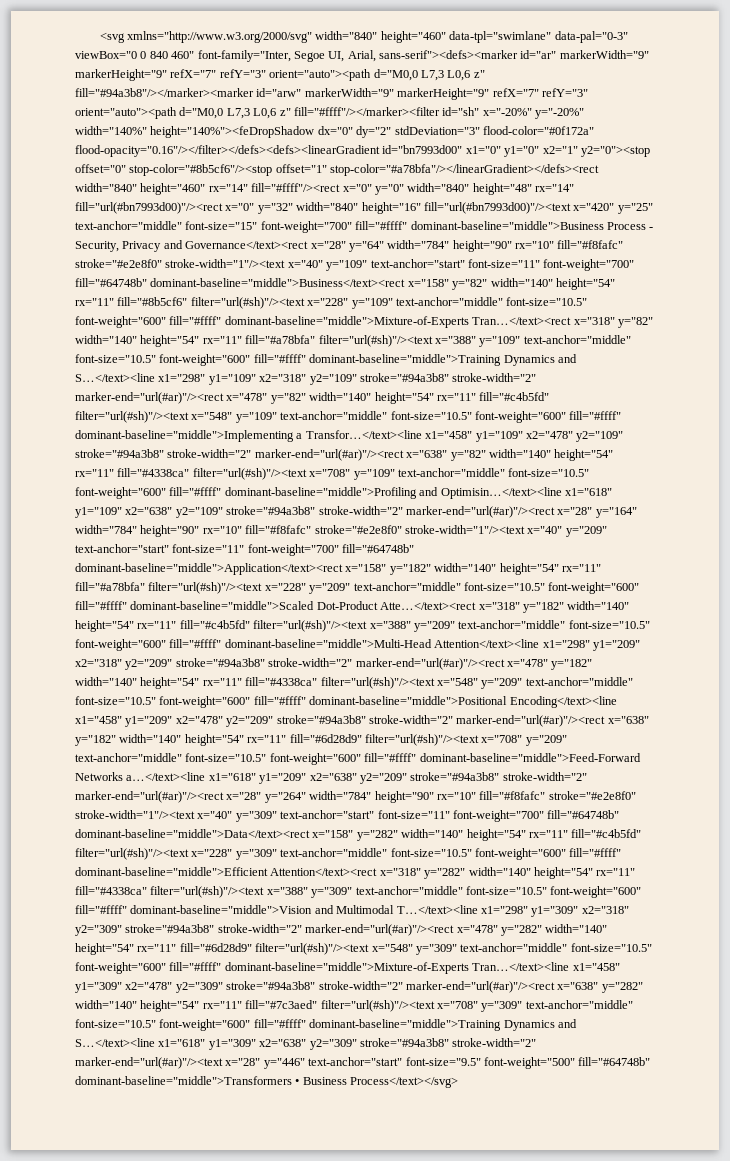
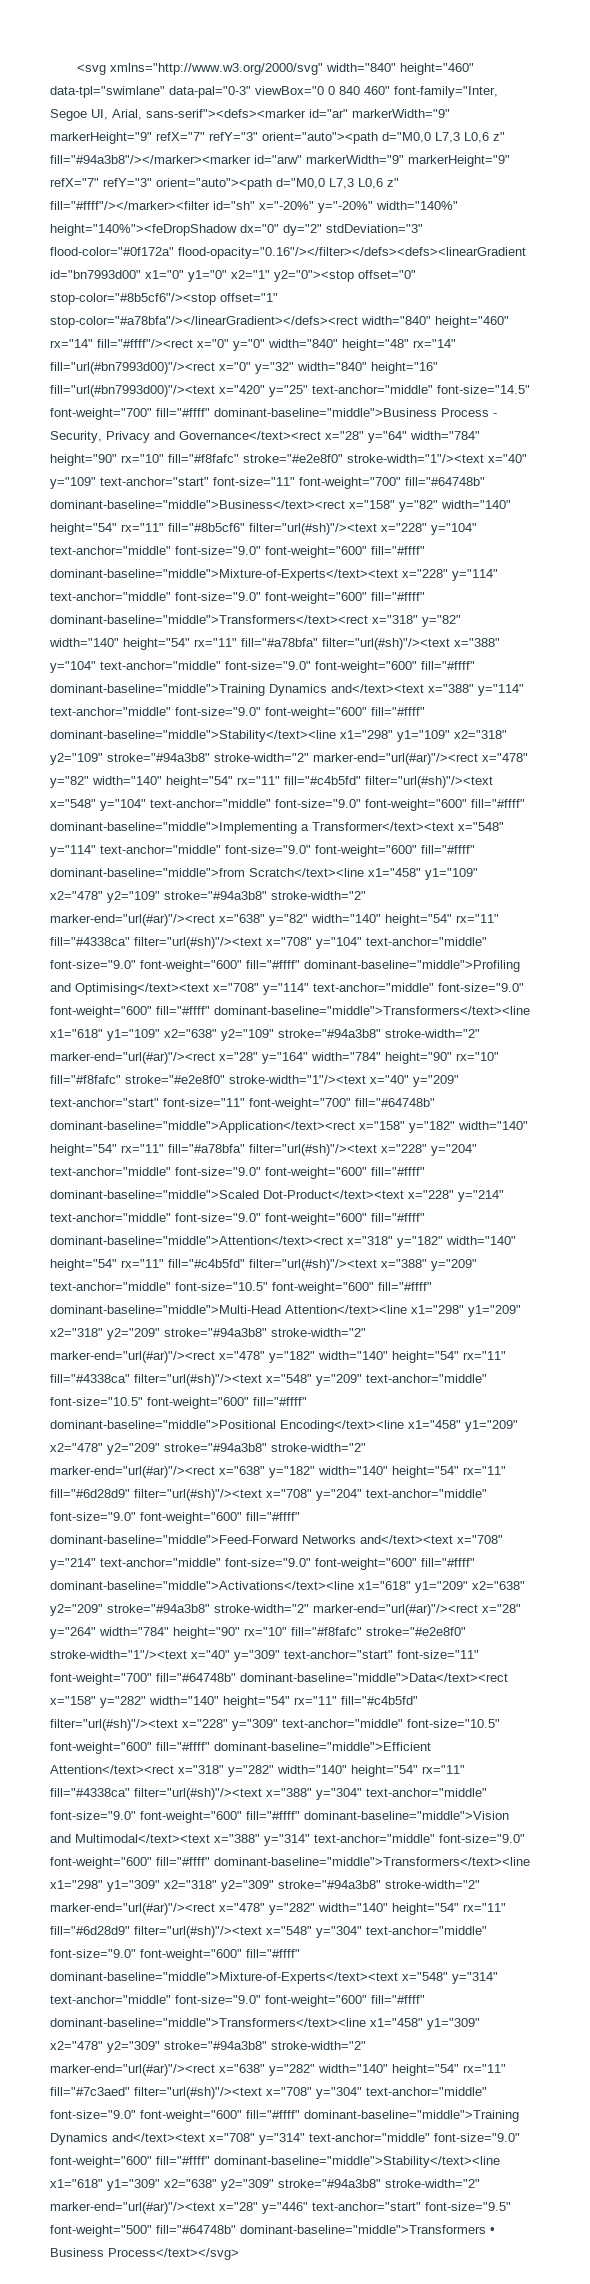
[185,221,258,230] font-size="15" -> [437,385,530,394] font-size="14.5"
[351,297,588,309] [75,316,572,328] y="109" text-anchor="middle" font-size="10.5" font-weight="600" fill="#ffff" dominant-baseline="middle">Mixture-of-Experts Tran…</text><rect -> [431,523,477,535] [50,546,425,558] [50,569,498,581] [50,592,425,604] [50,615,368,624] y="104" text-anchor="middle" font-size="9.0" font-weight="600" fill="#ffff" dominant-baseline="middle">Mixture-of-Experts</text><text x="228" y="114" text-anchor="middle" font-size="9.0" font-weight="600" fill="#ffff" dominant-baseline="middle">Transformers</text><rect
[479,335,631,347] [75,354,577,366] [75,373,155,382] y="109" text-anchor="middle" font-size="10.5" font-weight="600" fill="#ffff" dominant-baseline="middle">Training Dynamics and S…</text><line -> [50,661,475,673] [50,684,524,696] [50,707,425,719] [50,730,336,742] y="104" text-anchor="middle" font-size="9.0" font-weight="600" fill="#ffff" dominant-baseline="middle">Training Dynamics and</text><text x="388" y="114" text-anchor="middle" font-size="9.0" font-weight="600" fill="#ffff" dominant-baseline="middle">Stability</text><line
[235,411,472,423] y="109" text-anchor="middle" font-size="10.5" -> [100,799,361,811] y="104" text-anchor="middle" font-size="9.0"
[305,430,422,439] Transfor…</text><line -> [312,822,504,831] [50,845,475,857] [50,868,364,877] Transformer</text><text x="548" y="114" text-anchor="middle" font-size="9.0" font-weight="600" fill="#ffff" dominant-baseline="middle">from Scratch</text><line
[353,468,590,480] y="109" text-anchor="middle" font-size="10.5" -> [316,937,487,949] [50,960,136,969] y="104" text-anchor="middle" font-size="9.0"
[440,487,562,499] Optimisin…</text><line -> [75,983,524,995] [50,1006,530,1018] Optimising</text><text x="708" y="114" text-anchor="middle" font-size="9.0" font-weight="600" fill="#ffff" dominant-baseline="middle">Transformers</text><line
[309,582,640,594] [75,601,477,610] y="209" text-anchor="middle" font-size="10.5" font-weight="600" fill="#ffff" dominant-baseline="middle">Scaled Dot-Product Atte…</text><rect -> [431,1144,477,1156] [50,1167,425,1179] [50,1190,504,1202] [50,1213,425,1225] [50,1236,343,1245] y="204" text-anchor="middle" font-size="9.0" font-weight="600" fill="#ffff" dominant-baseline="middle">Scaled Dot-Product</text><text x="228" y="214" text-anchor="middle" font-size="9.0" font-weight="600" fill="#ffff" dominant-baseline="middle">Attention</text><rect
[525,735,567,746] [75,753,267,762] y="209" text-anchor="middle" font-size="10.5" -> [316,1489,487,1501] [50,1512,136,1521] y="204" text-anchor="middle" font-size="9.0"
[126,772,206,781] a…</text><line -> [360,1535,503,1544] [50,1558,475,1570] [50,1581,354,1590] and</text><text x="708" y="214" text-anchor="middle" font-size="9.0" font-weight="600" fill="#ffff" dominant-baseline="middle">Activations</text><line
[311,886,547,898] y="309" text-anchor="middle" font-size="10.5" -> [316,1788,487,1800] [50,1811,136,1820] y="304" text-anchor="middle" font-size="9.0"
[336,905,478,914] Multimodal T…</text><line -> [75,1834,525,1846] [50,1857,530,1869] Multimodal</text><text x="388" y="314" text-anchor="middle" font-size="9.0" font-weight="600" fill="#ffff" dominant-baseline="middle">Transformers</text><line
[415,943,652,955] [75,962,570,974] y="309" text-anchor="middle" font-size="10.5" font-weight="600" fill="#ffff" dominant-baseline="middle">Mixture-of-Experts Tran…</text><line -> [316,1926,487,1938] [50,1949,300,1961] [50,1972,498,1984] [50,1995,425,2007] [50,2018,366,2027] y="304" text-anchor="middle" font-size="9.0" font-weight="600" fill="#ffff" dominant-baseline="middle">Mixture-of-Experts</text><text x="548" y="314" text-anchor="middle" font-size="9.0" font-weight="600" fill="#ffff" dominant-baseline="middle">Transformers</text><line
[481,1000,633,1012] [75,1019,577,1031] [75,1038,155,1047] y="309" text-anchor="middle" font-size="10.5" font-weight="600" fill="#ffff" dominant-baseline="middle">Training Dynamics and S…</text><line -> [316,2087,487,2099] [50,2110,519,2122] [50,2133,520,2145] [50,2156,500,2168] y="304" text-anchor="middle" font-size="9.0" font-weight="600" fill="#ffff" dominant-baseline="middle">Training Dynamics and</text><text x="708" y="314" text-anchor="middle" font-size="9.0" font-weight="600" fill="#ffff" dominant-baseline="middle">Stability</text><line

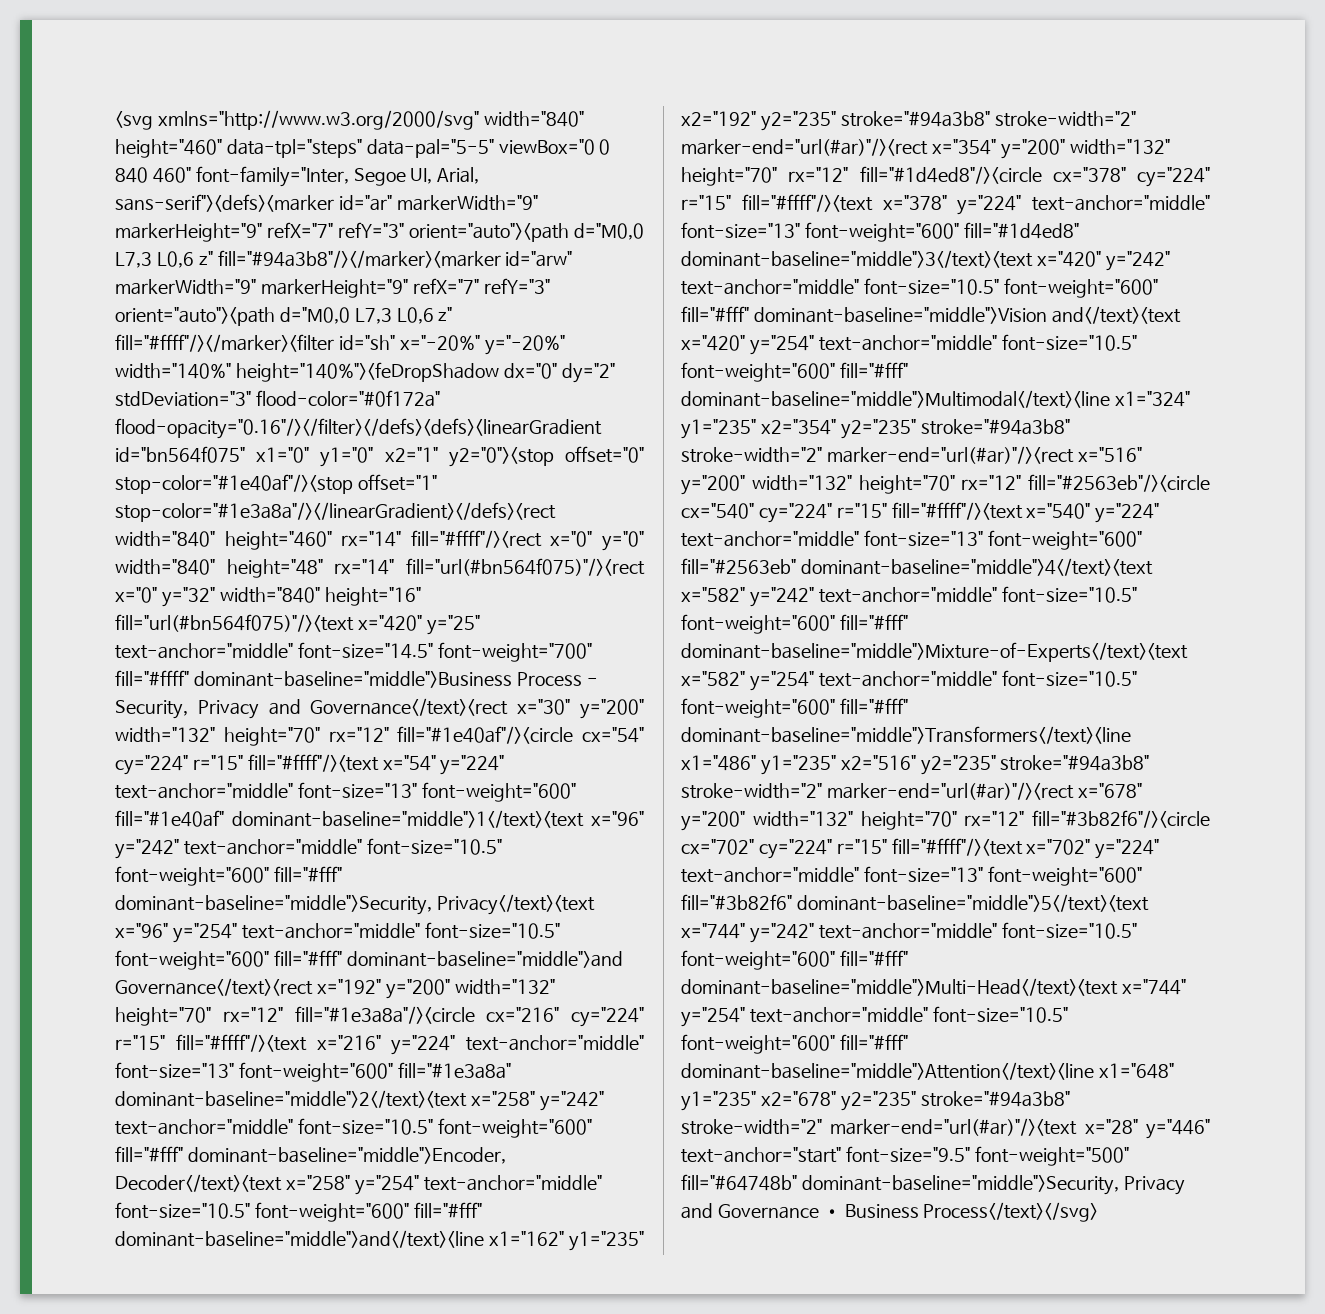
[50,86,251,98] data-tpl="swimlane" data-pal="0-3" -> [226,139,494,158] data-tpl="steps" data-pal="5-5"
[50,270,141,279] id="bn7993d00" -> [115,446,245,463] id="bn564f075"
[50,293,278,305] [50,316,358,328] stop-color="#8b5cf6"/><stop offset="1" stop-color="#a78bfa"/></linearGradient></defs><rect -> [115,474,437,494] [115,502,556,522] stop-color="#1e40af"/><stop offset="1" stop-color="#1e3a8a"/></linearGradient></defs><rect
[50,362,215,374] fill="url(#bn7993d00)"/><rect -> [405,558,645,576] fill="url(#bn564f075)"/><rect
[50,385,215,397] fill="url(#bn7993d00)"/><text -> [115,614,354,632] fill="url(#bn564f075)"/><text
[325,431,480,443] [50,454,527,466] [50,477,485,489] [50,500,511,512] [50,523,477,535] [50,546,425,558] [50,569,498,581] [50,592,425,604] [50,615,461,627] [49,638,500,650] [50,661,475,673] [50,684,524,696] [50,707,425,719] [50,730,507,742] [50,753,528,765] [50,776,493,788] [50,799,525,811] [50,822,504,834] [50,845,475,857] [50,868,478,880] [50,891,366,903] [50,914,499,926] [50,937,487,949] [50,960,520,972] [50,983,524,995] [50,1006,530,1018] [50,1029,480,1041] [50,1052,499,1064] [50,1075,459,1087] [50,1098,435,1110] [50,1121,528,1133] [50,1144,477,1156] [50,1167,425,1179] [50,1190,504,1202] [50,1213,425,1225] [50,1236,516,1248] [50,1259,477,1271] [50,1282,432,1294] [50,1305,521,1317] [50,1328,366,1340] [50,1351,506,1363] [50,1374,487,1386] [50,1397,307,1409] [50,1420,518,1432] [50,1443,366,1455] [50,1466,506,1478] [50,1489,487,1501] [50,1512,300,1524] [50,1535,503,1544] [50,1558,475,1570] [50,1581,525,1593] [50,1604,521,1616] [50,1627,466,1639] [50,1650,479,1662] [50,1673,508,1685] [50,1696,418,1708] [50,1719,500,1731] [50,1742,431,1754] [50,1765,465,1777] [50,1788,487,1800] [50,1811,509,1823] [50,1834,525,1846] [50,1857,530,1869] [50,1880,480,1892] [50,1903,506,1915] [50,1926,487,1938] [50,1949,300,1961] [50,1972,498,1984] [50,1995,425,2007] [50,2018,480,2030] [50,2041,366,2053] [50,2064,506,2076] [50,2087,487,2099] [50,2110,519,2122] [50,2133,520,2145] [50,2156,500,2168] [50,2179,274,2191] x="28" y="64" width="784" height="90" rx="10" fill="#f8fafc" stroke="#e2e8f0" stroke-width="1"/><text x="40" y="109" text-anchor="start" font-size="11" font-weight="700" fill="#64748b" dominant-baseline="middle">Business</text><rect x="158" y="82" width="140" height="54" rx="11" fill="#8b5cf6" filter="url(#sh)"/><text x="228" y="104" text-anchor="middle" font-size="9.0" font-weight="600" fill="#ffff" dominant-baseline="middle">Mixture-of-Experts</text><text x="228" y="114" text-anchor="middle" font-size="9.0" font-weight="600" fill="#ffff" dominant-baseline="middle">Transformers</text><rect x="318" y="82" width="140" height="54" rx="11" fill="#a78bfa" filter="url(#sh)"/><text x="388" y="104" text-anchor="middle" font-size="9.0" font-weight="600" fill="#ffff" dominant-baseline="middle">Training Dynamics and</text><text x="388" y="114" text-anchor="middle" font-size="9.0" font-weight="600" fill="#ffff" dominant-baseline="middle">Stability</text><line x1="298" y1="109" x2="318" y2="109" stroke="#94a3b8" stroke-width="2" marker-end="url(#ar)"/><rect x="478" y="82" width="140" height="54" rx="11" fill="#c4b5fd" filter="url(#sh)"/><text x="548" y="104" text-anchor="middle" font-size="9.0" font-weight="600" fill="#ffff" dominant-baseline="middle">Implementing a Transformer</text><text x="548" y="114" text-anchor="middle" font-size="9.0" font-weight="600" fill="#ffff" dominant-baseline="middle">from Scratch</text><line x1="458" y1="109" x2="478" y2="109" stroke="#94a3b8" stroke-width="2" marker-end="url(#ar)"/><rect x="638" y="82" width="140" height="54" rx="11" fill="#4338ca" filter="url(#sh)"/><text x="708" y="104" text-anchor="middle" font-size="9.0" font-weight="600" fill="#ffff" dominant-baseline="middle">Profiling and Optimising</text><text x="708" y="114" text-anchor="middle" font-size="9.0" font-weight="600" fill="#ffff" dominant-baseline="middle">Transformers</text><line x1="618" y1="109" x2="638" y2="109" stroke="#94a3b8" stroke-width="2" marker-end="url(#ar)"/><rect x="28" y="164" width="784" height="90" rx="10" fill="#f8fafc" stroke="#e2e8f0" stroke-width="1"/><text x="40" y="209" text-anchor="start" font-size="11" font-weight="700" fill="#64748b" dominant-baseline="middle">Application</text><rect x="158" y="182" width="140" height="54" rx="11" fill="#a78bfa" filter="url(#sh)"/><text x="228" y="204" text-anchor="middle" font-size="9.0" font-weight="600" fill="#ffff" dominant-baseline="middle">Scaled Dot-Product</text><text x="228" y="214" text-anchor="middle" font-size="9.0" font-weight="600" fill="#ffff" dominant-baseline="middle">Attention</text><rect x="318" y="182" width="140" height="54" rx="11" fill="#c4b5fd" filter="url(#sh)"/><text x="388" y="209" text-anchor="middle" font-size="10.5" font-weight="600" fill="#ffff" dominant-baseline="middle">Multi-Head Attention</text><line x1="298" y1="209" x2="318" y2="209" stroke="#94a3b8" stroke-width="2" marker-end="url(#ar)"/><rect x="478" y="182" width="140" height="54" rx="11" fill="#4338ca" filter="url(#sh)"/><text x="548" y="209" text-anchor="middle" font-size="10.5" font-weight="600" fill="#ffff" dominant-baseline="middle">Positional Encoding</text><line x1="458" y1="209" x2="478" y2="209" stroke="#94a3b8" stroke-width="2" marker-end="url(#ar)"/><rect x="638" y="182" width="140" height="54" rx="11" fill="#6d28d9" filter="url(#sh)"/><text x="708" y="204" text-anchor="middle" font-size="9.0" font-weight="600" fill="#ffff" dominant-baseline="middle">Feed-Forward Networks and</text><text x="708" y="214" text-anchor="middle" font-size="9.0" font-weight="600" fill="#ffff" dominant-baseline="middle">Activations</text><line x1="618" y1="209" x2="638" y2="209" stroke="#94a3b8" stroke-width="2" marker-end="url(#ar)"/><rect x="28" y="264" width="784" height="90" rx="10" fill="#f8fafc" stroke="#e2e8f0" stroke-width="1"/><text x="40" y="309" text-anchor="start" font-size="11" font-weight="700" fill="#64748b" dominant-baseline="middle">Data</text><rect x="158" y="282" width="140" height="54" rx="11" fill="#c4b5fd" filter="url(#sh)"/><text x="228" y="309" text-anchor="middle" font-size="10.5" font-weight="600" fill="#ffff" dominant-baseline="middle">Efficient Attention</text><rect x="318" y="282" width="140" height="54" rx="11" fill="#4338ca" filter="url(#sh)"/><text x="388" y="304" text-anchor="middle" font-size="9.0" font-weight="600" fill="#ffff" dominant-baseline="middle">Vision and Multimodal</text><text x="388" y="314" text-anchor="middle" font-size="9.0" font-weight="600" fill="#ffff" dominant-baseline="middle">Transformers</text><line x1="298" y1="309" x2="318" y2="309" stroke="#94a3b8" stroke-width="2" marker-end="url(#ar)"/><rect x="478" y="282" width="140" height="54" rx="11" fill="#6d28d9" filter="url(#sh)"/><text x="548" y="304" text-anchor="middle" font-size="9.0" font-weight="600" fill="#ffff" dominant-baseline="middle">Mixture-of-Experts</text><text x="548" y="314" text-anchor="middle" font-size="9.0" font-weight="600" fill="#ffff" dominant-baseline="middle">Transformers</text><line x1="458" y1="309" x2="478" y2="309" stroke="#94a3b8" stroke-width="2" marker-end="url(#ar)"/><rect x="638" y="282" width="140" height="54" rx="11" fill="#7c3aed" filter="url(#sh)"/><text x="708" y="304" text-anchor="middle" font-size="9.0" font-weight="600" fill="#ffff" dominant-baseline="middle">Training Dynamics and</text><text x="708" y="314" text-anchor="middle" font-size="9.0" font-weight="600" fill="#ffff" dominant-baseline="middle">Stability</text><line x1="618" y1="309" x2="638" y2="309" -> [517,699,644,719] [115,726,644,746] [115,754,505,775] [115,782,576,802] [115,810,644,828] [115,838,502,859] [115,866,342,886] [115,894,595,915] [115,922,560,943] [115,950,623,970] [115,978,555,999] [115,1006,644,1027] [115,1034,645,1055] [115,1062,511,1082] [115,1090,604,1111] [115,1118,592,1138] [115,1146,506,1164] [115,1174,602,1195] [115,1202,482,1222] [115,1230,644,1251] [681,111,1136,131] [681,138,1170,159] [681,166,1210,187] [681,194,1211,215] [681,222,1079,242] [681,250,1170,271] [681,278,1158,298] [681,306,1181,324] [681,334,1137,355] [681,362,908,382] [681,390,1190,408] [681,419,1070,439] [681,446,1142,464] [681,474,1210,495] [681,502,1160,523] [681,530,1142,550] [681,558,1153,576] [681,586,1137,607] [681,614,908,634] [681,642,1188,662] [681,670,1137,691] [681,698,908,718] [681,726,1131,744] [681,755,1150,775] [681,782,1142,800] [681,810,1210,831] [681,838,1160,859] [681,866,1142,886] [681,894,1149,912] [681,922,1137,943] [681,950,908,970] [681,978,1186,996] [681,1006,1068,1027] [681,1034,908,1054] [681,1062,1174,1080] [681,1091,916,1111] x="30" y="200" width="132" height="70" rx="12" fill="#1e40af"/><circle cx="54" cy="224" r="15" fill="#ffff"/><text x="54" y="224" text-anchor="middle" font-size="13" font-weight="600" fill="#1e40af" dominant-baseline="middle">1</text><text x="96" y="242" text-anchor="middle" font-size="10.5" font-weight="600" fill="#fff" dominant-baseline="middle">Security, Privacy</text><text x="96" y="254" text-anchor="middle" font-size="10.5" font-weight="600" fill="#fff" dominant-baseline="middle">and Governance</text><rect x="192" y="200" width="132" height="70" rx="12" fill="#1e3a8a"/><circle cx="216" cy="224" r="15" fill="#ffff"/><text x="216" y="224" text-anchor="middle" font-size="13" font-weight="600" fill="#1e3a8a" dominant-baseline="middle">2</text><text x="258" y="242" text-anchor="middle" font-size="10.5" font-weight="600" fill="#fff" dominant-baseline="middle">Encoder, Decoder</text><text x="258" y="254" text-anchor="middle" font-size="10.5" font-weight="600" fill="#fff" dominant-baseline="middle">and</text><line x1="162" y1="235" x2="192" y2="235" stroke="#94a3b8" stroke-width="2" marker-end="url(#ar)"/><rect x="354" y="200" width="132" height="70" rx="12" fill="#1d4ed8"/><circle cx="378" cy="224" r="15" fill="#ffff"/><text x="378" y="224" text-anchor="middle" font-size="13" font-weight="600" fill="#1d4ed8" dominant-baseline="middle">3</text><text x="420" y="242" text-anchor="middle" font-size="10.5" font-weight="600" fill="#fff" dominant-baseline="middle">Vision and</text><text x="420" y="254" text-anchor="middle" font-size="10.5" font-weight="600" fill="#fff" dominant-baseline="middle">Multimodal</text><line x1="324" y1="235" x2="354" y2="235" stroke="#94a3b8" stroke-width="2" marker-end="url(#ar)"/><rect x="516" y="200" width="132" height="70" rx="12" fill="#2563eb"/><circle cx="540" cy="224" r="15" fill="#ffff"/><text x="540" y="224" text-anchor="middle" font-size="13" font-weight="600" fill="#2563eb" dominant-baseline="middle">4</text><text x="582" y="242" text-anchor="middle" font-size="10.5" font-weight="600" fill="#fff" dominant-baseline="middle">Mixture-of-Experts</text><text x="582" y="254" text-anchor="middle" font-size="10.5" font-weight="600" fill="#fff" dominant-baseline="middle">Transformers</text><line x1="486" y1="235" x2="516" y2="235" stroke="#94a3b8" stroke-width="2" marker-end="url(#ar)"/><rect x="678" y="200" width="132" height="70" rx="12" fill="#3b82f6"/><circle cx="702" cy="224" r="15" fill="#ffff"/><text x="702" y="224" text-anchor="middle" font-size="13" font-weight="600" fill="#3b82f6" dominant-baseline="middle">5</text><text x="744" y="242" text-anchor="middle" font-size="10.5" font-weight="600" fill="#fff" dominant-baseline="middle">Multi-Head</text><text x="744" y="254" text-anchor="middle" font-size="10.5" font-weight="600" fill="#fff" dominant-baseline="middle">Attention</text><line x1="648" y1="235" x2="678" y2="235"
[240,2225,486,2234] dominant-baseline="middle">Transformers -> [801,1175,1185,1195] [681,1203,819,1219] dominant-baseline="middle">Security, Privacy and Governance

